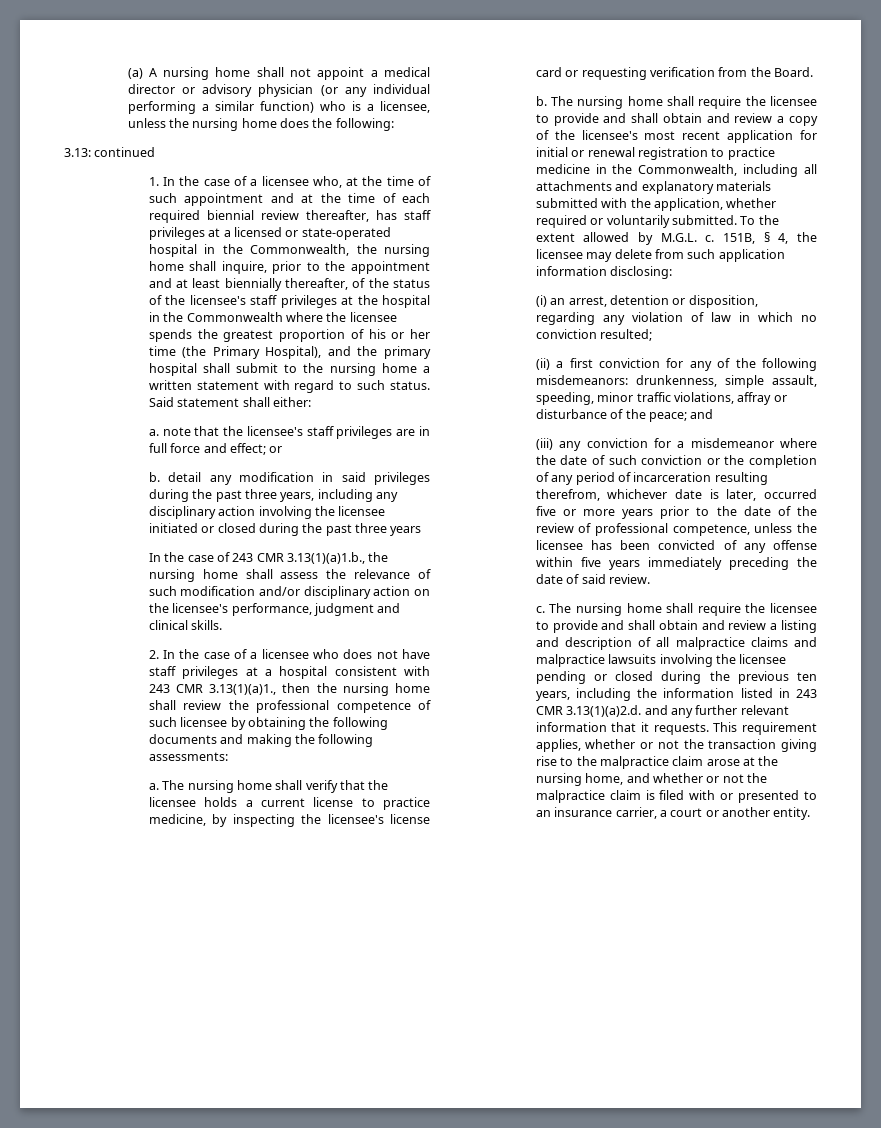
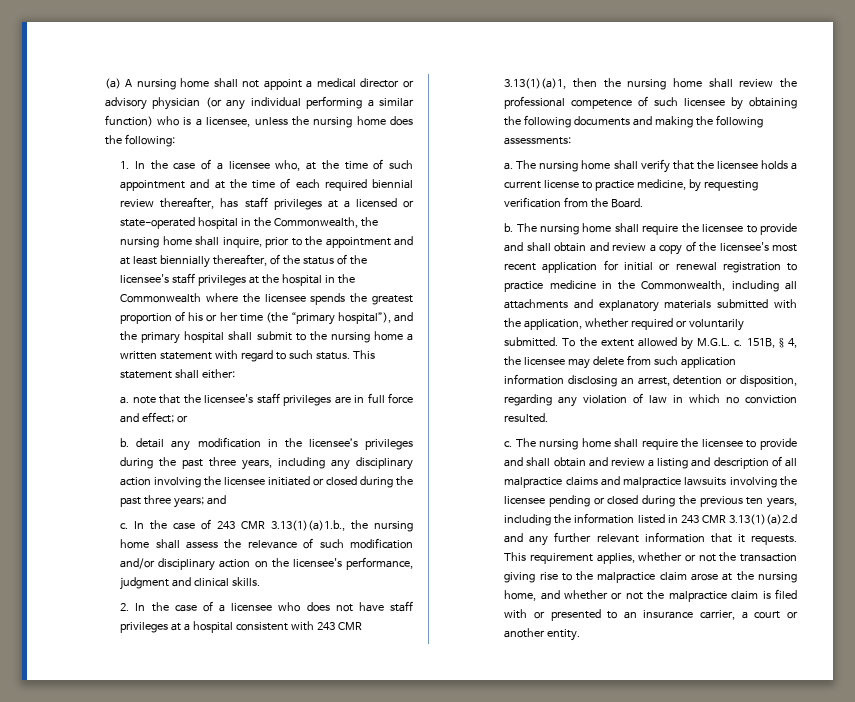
[64,147,156,157] // 3.13: continued -> (175, 140) none
[212,346,322,359] Primary Hospital), -> [290,312,391,325] “primary hospital”),
[148,397,174,407] Said -> [353,350,376,359] This
[341,472,366,482] said -> [284,438,358,448] the licensee’s
[390,526,422,536] years // -> [174,495,227,508] [120,523,129,529] years; and // c.
[209,684,277,695] 3.13(1)(a)1., -> [504,78,567,89] 3.13(1)(a)1,
[232,814,430,827] [535,67,579,77] inspecting the licensee's license card or -> (702, 185) none
[610,266,673,279] [535,295,547,307] disclosing: // (i) -> [568,375,618,387] disclosing
[600,329,653,341] [535,358,817,371] [535,375,817,388] [535,392,787,405] [535,409,714,422] [535,438,817,451] [535,455,817,468] [535,472,768,485] [535,489,817,501] [535,506,817,519] [535,523,817,536] [535,540,817,553] [535,557,817,570] [535,574,650,584] resulted; // (ii) a first conviction for any of the following misdemeanors: drunkenness, simple assault, speeding, minor traffic violations, affray or disturbance of the peace; and // (iii) any conviction for a misdemeanor where the date of such conviction or the completion of any period of incarceration resulting therefrom, whichever date is later, occurred five or more years prior to the date of the review of professional competence, unless the licensee has been convicted of any offense within five years immediately preceding the date of said review. -> [504,413,549,423] resulted.
[566,705,642,717] 3.13(1)(a)2.d. -> [728,514,797,525] 3.13(1)(a)2.d

